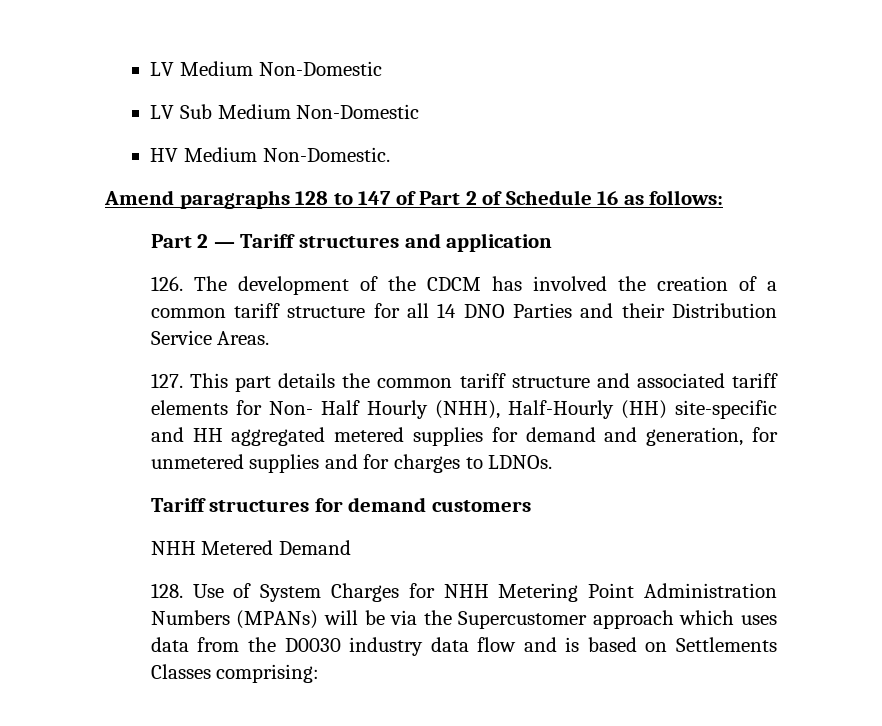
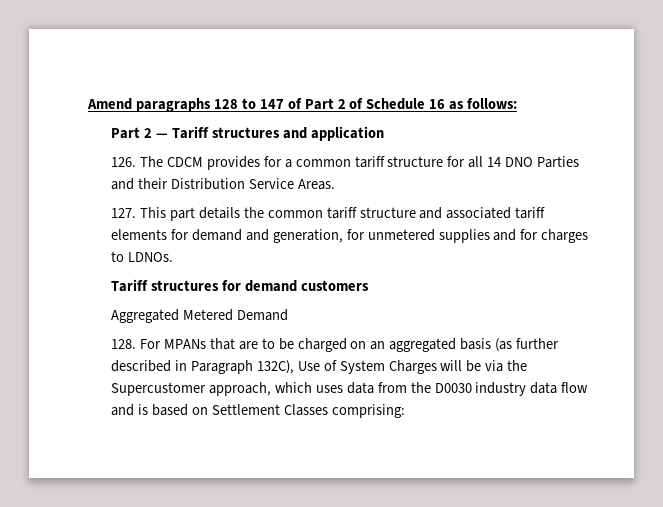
[150,61,382,76] [150,104,420,119] [150,147,390,162] LV Medium Non-Domestic // LV Sub Medium Non-Domestic // HV Medium Non-Domestic. // -> (87, 104) none
[237,276,757,295] development of the CDCM has involved the creation of -> [166,156,282,170] CDCM provides for
[268,400,777,419] [150,427,518,446] Non- Half Hourly (NHH), Half-Hourly (HH) site-specific and HH aggregated metered supplies for -> (190, 234) none
[150,541,196,555] NHH -> [111,309,180,323] Aggregated
[192,583,778,602] [150,610,319,629] Use of System Charges for NHH Metering Point Administration Numbers (MPANs) -> [140,338,560,352] [111,360,437,374] For MPANs that are to be charged on an aggregated basis (as further described in Paragraph 132C), Use of System Charges
[592,610,674,629] approach -> [209,382,272,396] approach,
[675,637,777,652] Settlements -> [211,404,280,415] Settlement

